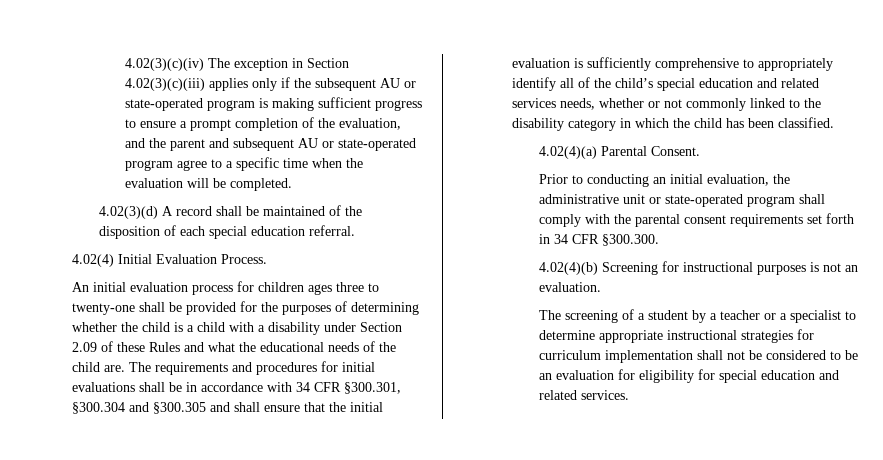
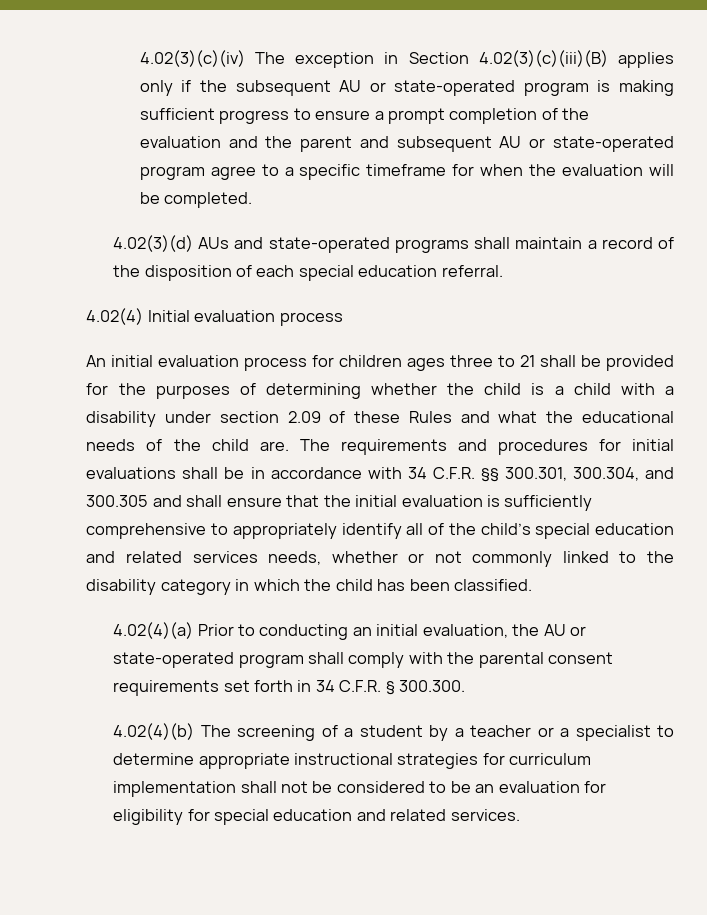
[125,78,206,91] 4.02(3)(c)(iii) -> [478,50,608,67] 4.02(3)(c)(iii)(B)
[339,118,402,130] evaluation, -> [139,136,221,148] evaluation
[283,158,309,168] time -> [366,164,475,176] timeframe for
[161,206,325,216] A record shall be maintained -> [198,237,653,253] AUs and state-operated programs shall maintain a record
[156,254,268,264] Evaluation Process. -> [194,310,343,326] evaluation process
[72,303,136,315] twenty-one -> [520,355,536,367] 21
[360,322,403,332] Section -> [219,411,279,423] section
[314,382,402,394] [72,402,207,414] CFR §300.301, §300.304 and §300.305 -> [432,467,674,482] [86,495,149,507] C.F.R. §§ 300.301, 300.304, and 300.305
[600,146,700,156] Parental Consent. // -> (194, 630) none
[538,194,645,204] administrative unit -> [543,624,566,636] AU
[571,234,659,246] [538,261,858,275] [538,282,601,292] CFR §300.300. // 4.02(4)(b) Screening for instructional purposes is not an evaluation. // -> [339,680,466,695] [113,723,195,740] C.F.R. § 300.300. // 4.02(4)(b)

